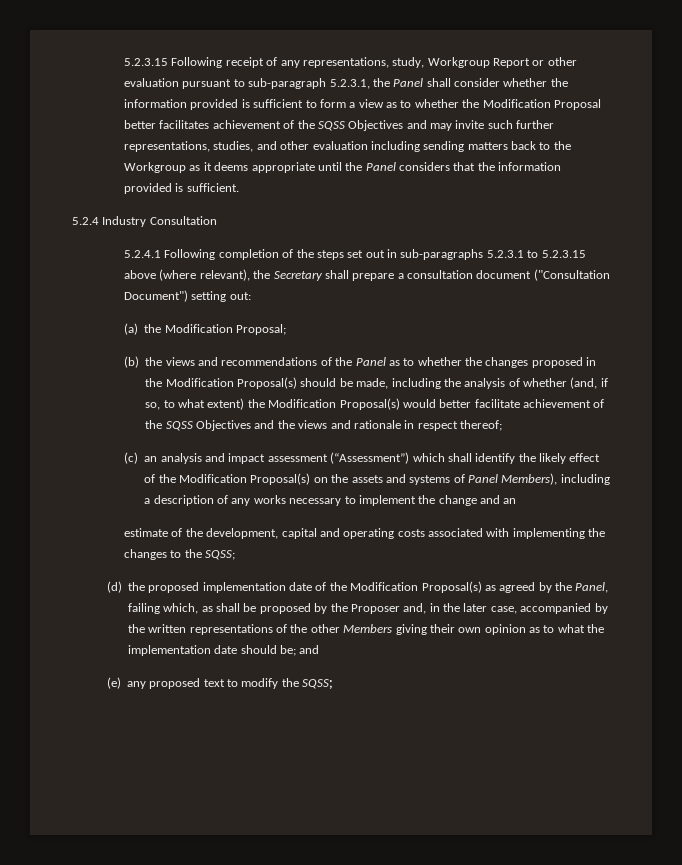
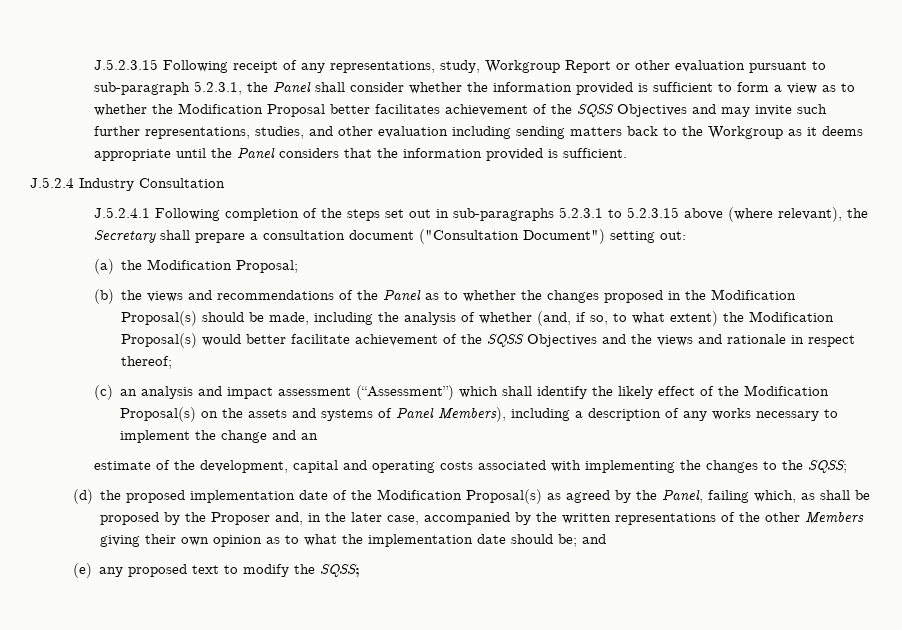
[124,58,169,66] 5.2.3.15 -> [93,59,158,70] J.5.2.3.15
[72,217,99,225] 5.2.4 -> [30,177,74,188] J.5.2.4
[124,250,162,258] 5.2.4.1 -> [93,207,150,218] J.5.2.4.1

